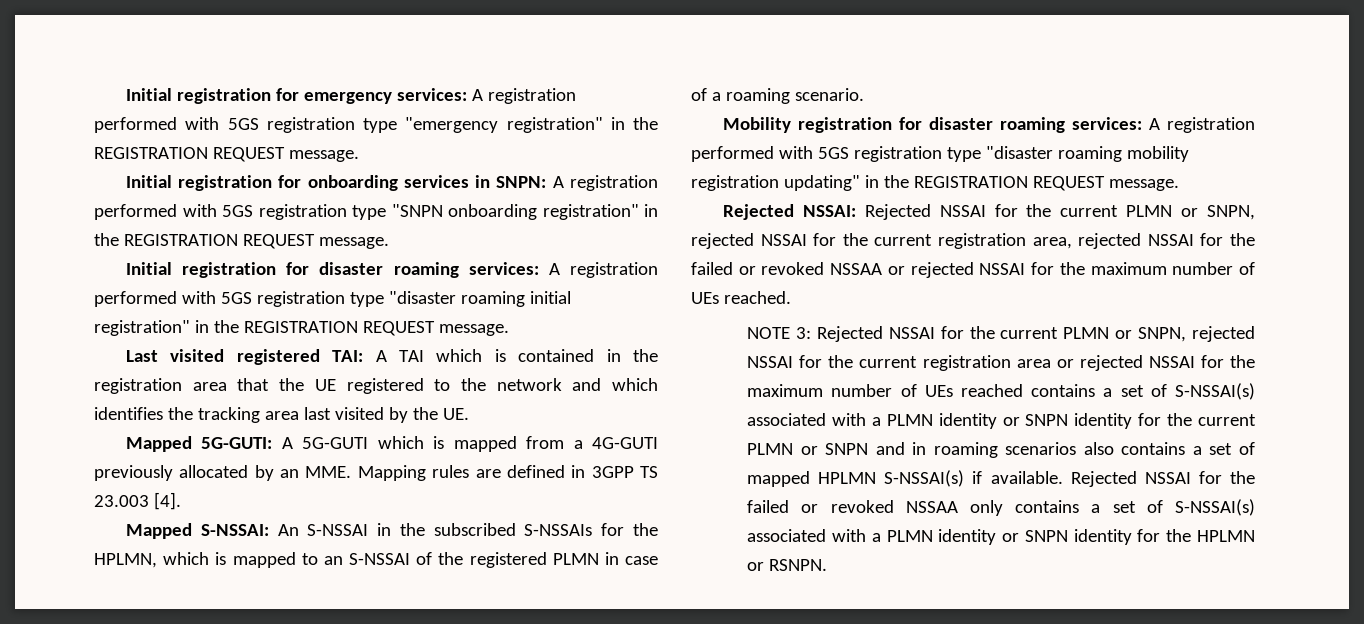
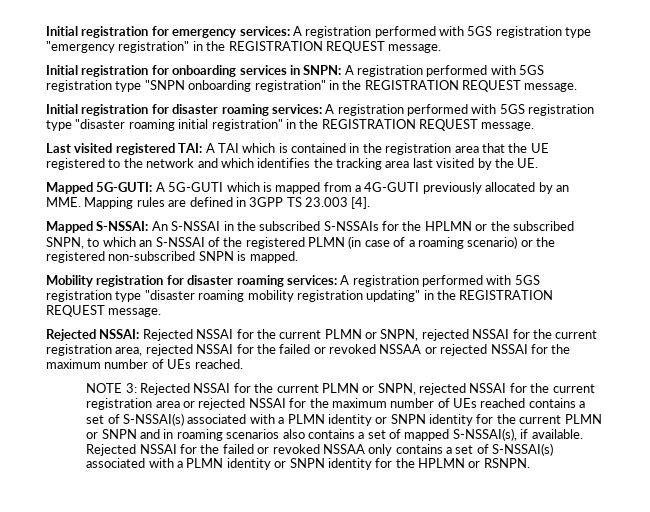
[94,552,318,568] HPLMN, which is mapped to -> [424,221,574,231] [46,237,136,249] HPLMN or the subscribed SNPN, to which
[604,552,619,565] in -> [348,236,362,249] (in
[794,88,864,101] scenario. -> [467,236,555,249] [46,251,298,263] scenario) or the registered non-subscribed SNPN is mapped.
[818,470,965,487] HPLMN S-NSSAI(s) -> [452,428,517,441] S-NSSAI(s),

